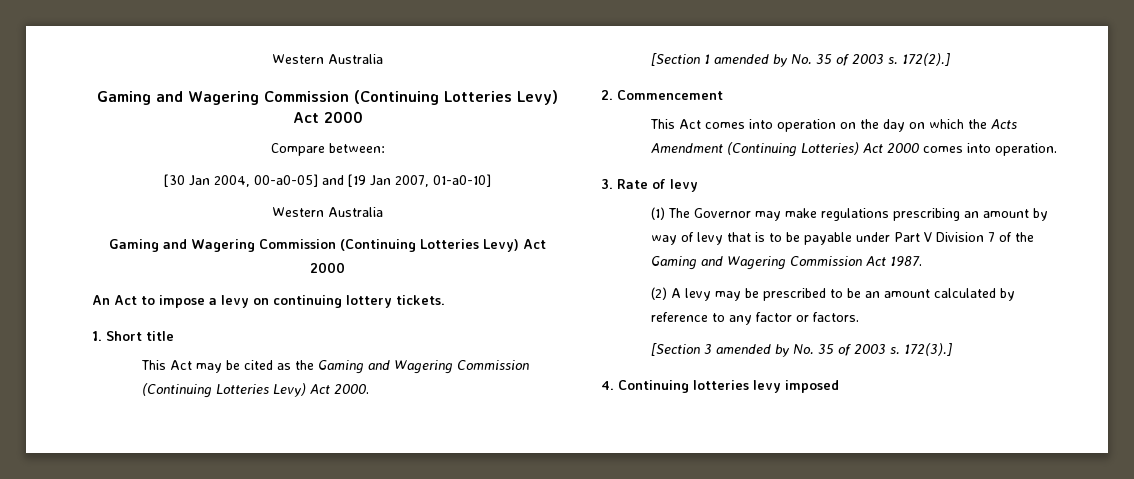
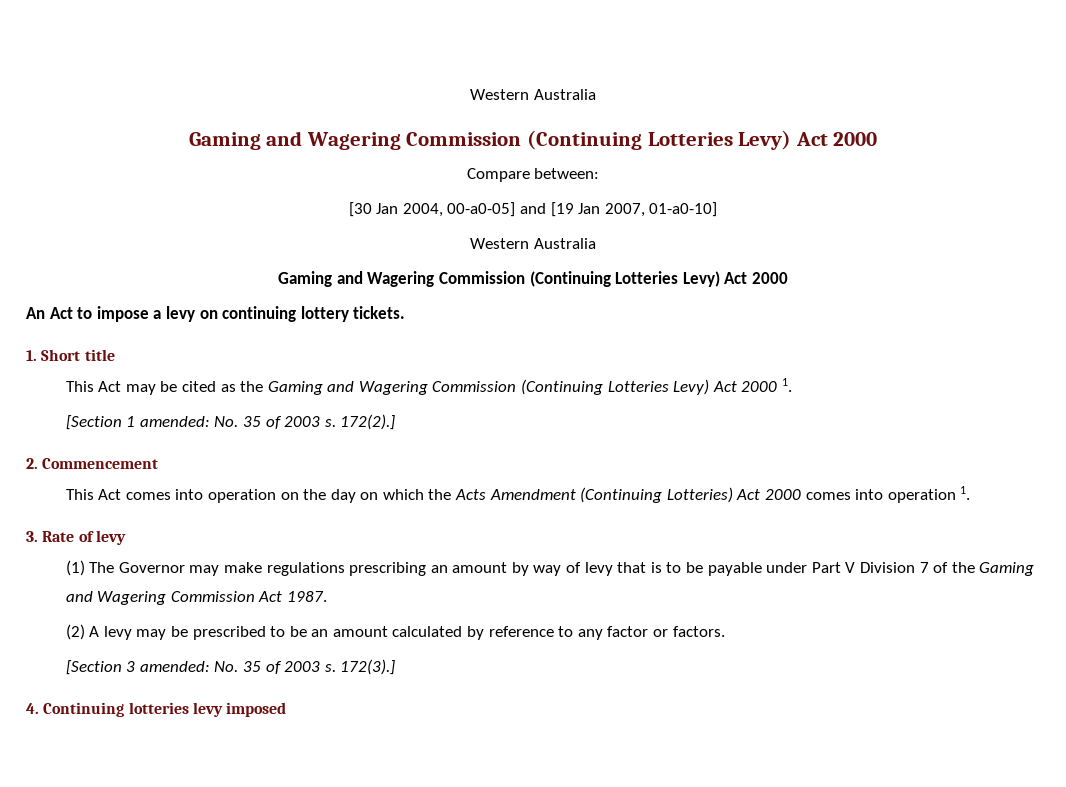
[334,384,370,394] 2000. -> [741,378,792,392] 2000 1.
[714,54,789,67] amended by -> [139,416,210,427] amended:
[995,143,1058,156] operation. -> [887,486,971,503] operation 1.
[716,344,791,357] amended by -> [139,661,210,672] amended:

